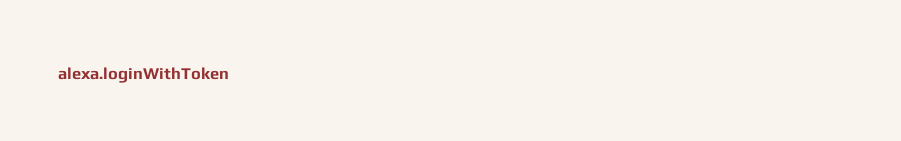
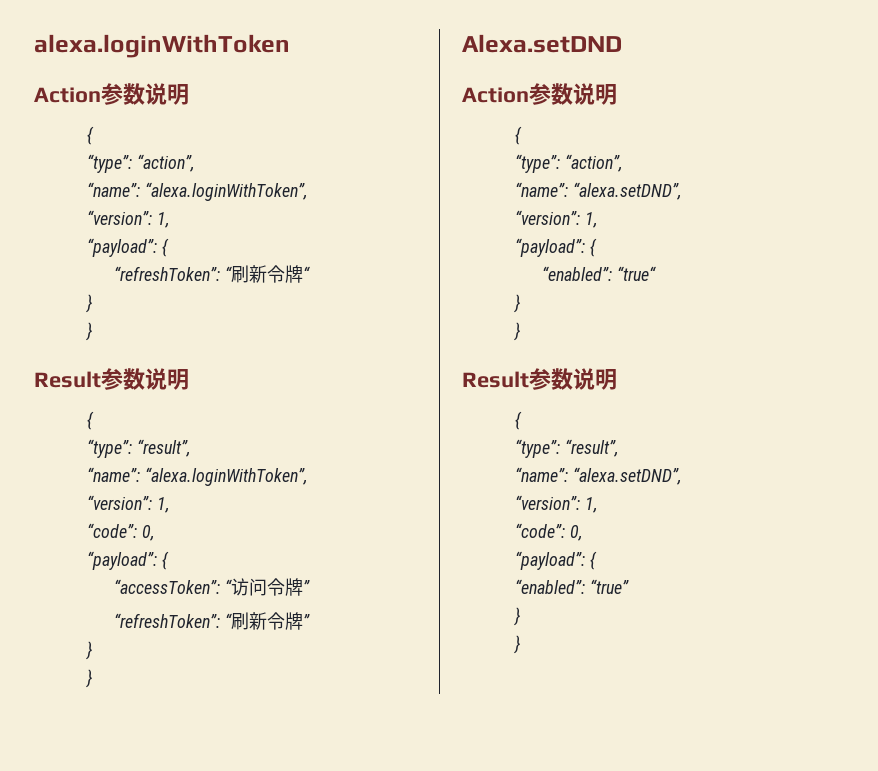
(229, 75) none -> [34,83,189,105] [87,126,95,145] [87,154,195,173] [87,182,308,201] [87,210,170,228] [87,238,170,257] [114,265,310,283] [86,294,93,313] [86,322,93,341] [34,368,189,390] [87,411,95,430] [87,439,191,458] [87,467,308,486] [87,495,170,513] [87,523,155,541] [87,551,170,570] [114,578,310,596] [114,612,310,630] [86,641,93,660] [86,669,93,688] [462,34,622,53] [462,83,617,105] [515,126,523,145] [515,154,623,173] [515,182,682,200] [515,210,598,228] [515,238,598,257] [542,266,656,281] [514,294,521,313] [514,322,521,341] [462,368,617,390] [515,411,523,430] [515,439,619,458] [515,467,682,485] [515,495,598,513] [515,523,583,541] [515,551,598,570] [515,579,630,594] [514,607,521,626] [514,635,521,654] // Action参数说明 // { // “type”: “action”, // “name”: “alexa.loginWithToken”, // “version”: 1, // “payload”: { // “refreshToken”: “刷新令牌“ // } // } // Result参数说明 // { // “type”: “result”, // “name”: “alexa.loginWithToken”, // “version”: 1, // “code”: 0, // “payload”: { // “accessToken”: “访问令牌” // “refreshToken”: “刷新令牌” // } // } // Alexa.setDND // Action参数说明 // { // “type”: “action”, // “name”: “alexa.setDND”, // “version”: 1, // “payload”: { // “enabled”: “true“ // } // } // Result参数说明 // { // “type”: “result”, // “name”: “alexa.setDND”, // “version”: 1, // “code”: 0, // “payload”: { // “enabled”: “true” // } // }

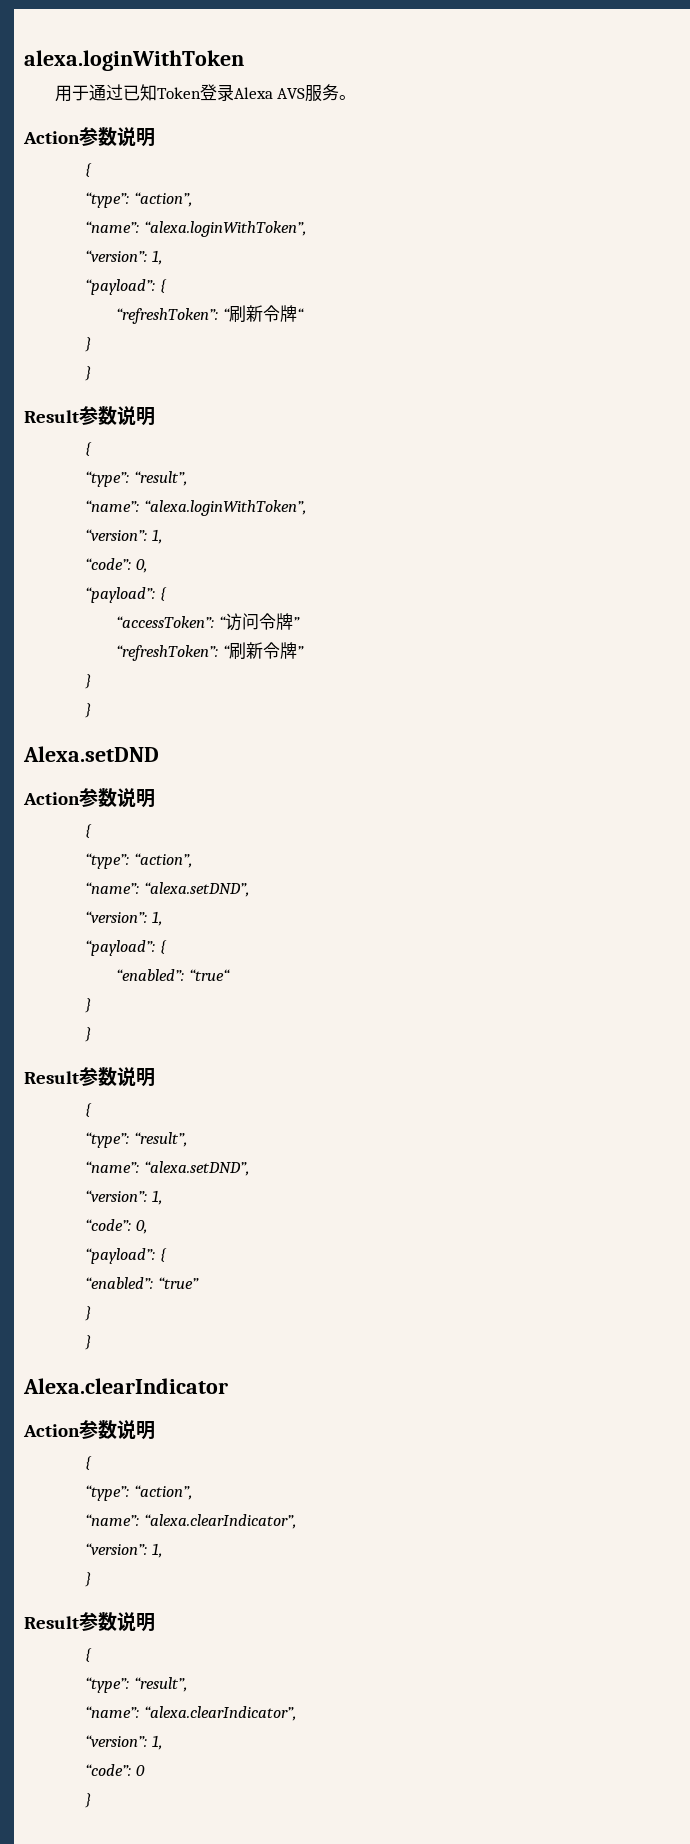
(290, 46) none -> [54,84,357,102] // 用于通过已知Token登录Alexa AVS服务。
(521, 644) none -> [23,1378,228,1394] [23,1420,155,1440] [85,1456,93,1470] [85,1485,193,1501] [85,1514,297,1529] [85,1543,163,1558] [85,1572,92,1587] [24,1612,155,1632] [85,1648,93,1662] [85,1677,188,1693] [85,1706,297,1721] [85,1735,163,1750] [85,1764,145,1776] [85,1793,92,1808] // Alexa.clearIndicator // Action参数说明 // { // “type”: “action”, // “name”: “alexa.clearIndicator”, // “version”: 1, // } // Result参数说明 // { // “type”: “result”, // “name”: “alexa.clearIndicator”, // “version”: 1, // “code”: 0 // }

